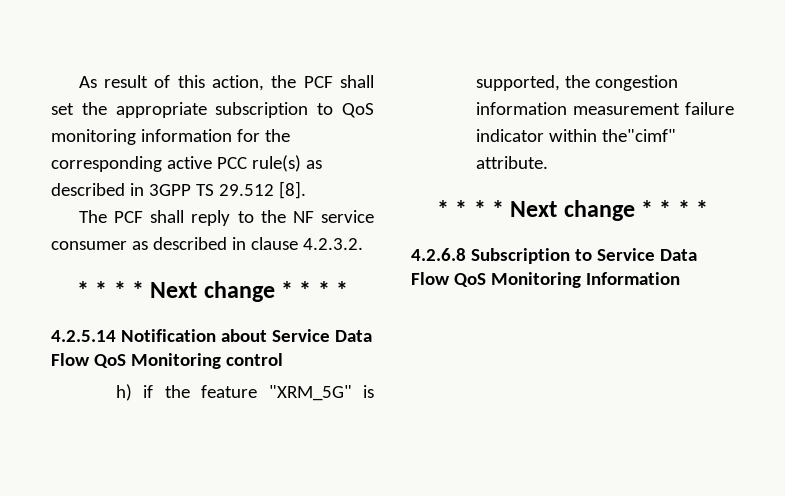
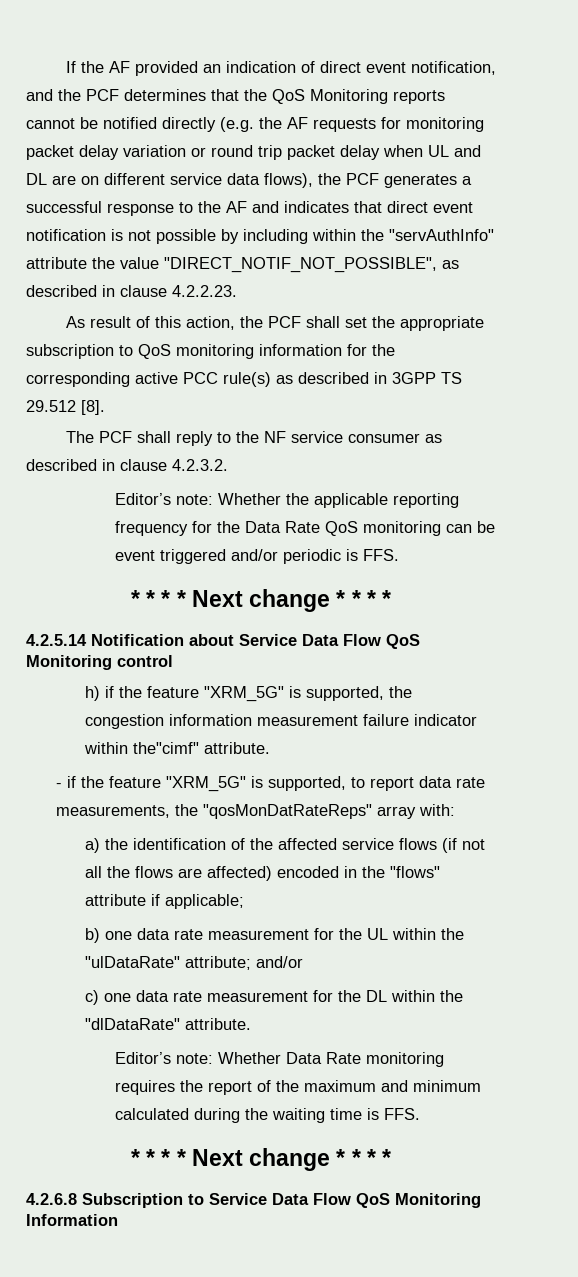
(78, 82) none -> [65,61,496,76] [26,89,445,104] [26,117,484,132] [26,145,481,160] [26,173,472,188] [26,201,473,216] [26,229,494,244] [26,257,459,273] [26,285,237,297] If the AF provided an indication of direct event notification, and the PCF determines that the QoS Monitoring reports cannot be notified directly (e.g. the AF requests for monitoring packet delay variation or round trip packet delay when UL and DL are on different service data flows), the PCF generates a successful response to the AF and indicates that direct event notification is not possible by including within the "servAuthInfo" attribute the value "DIRECT_NOTIF_NOT_POSSIBLE", as described in clause 4.2.2.23. //
(363, 244) none -> [114,493,459,508] [114,521,495,536] [114,549,399,564] // Editor’s note: Whether the applicable reporting frequency for the Data Rate QoS monitoring can be event triggered and/or periodic is FFS.
(548, 162) none -> [55,776,485,792] [55,804,455,819] [85,838,486,853] [85,866,441,881] [85,894,245,909] [85,928,465,943] [85,956,304,970] [85,990,464,1005] [85,1018,252,1030] [114,1052,444,1067] [114,1080,481,1095] [114,1108,420,1123] // - if the feature "XRM_5G" is supported, to report data rate measurements, the "qosMonDatRateReps" array with: // a) the identification of the affected service flows (if not all the flows are affected) encoded in the "flows" attribute if applicable; // b) one data rate measurement for the UL within the "ulDataRate" attribute; and/or // c) one data rate measurement for the DL within the "dlDataRate" attribute. // Editor’s note: Whether Data Rate monitoring requires the report of the maximum and minimum calculated during the waiting time is FFS.

